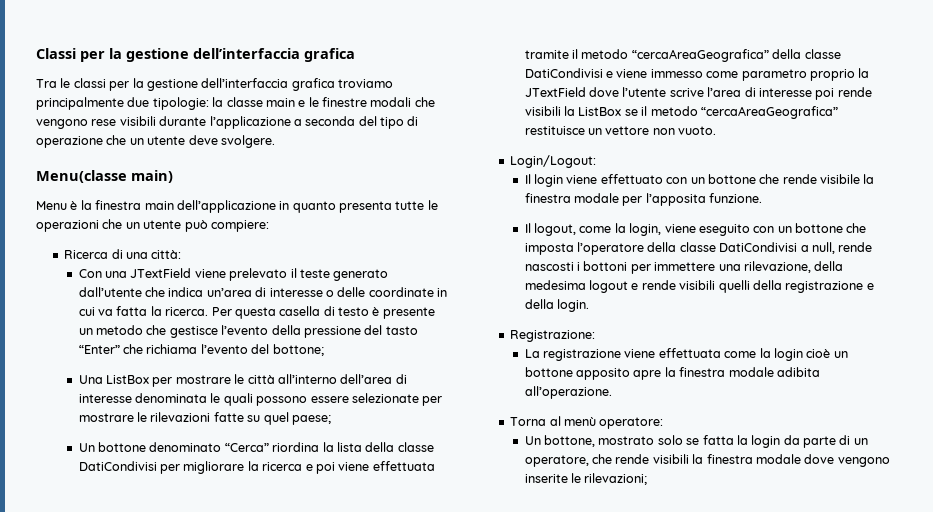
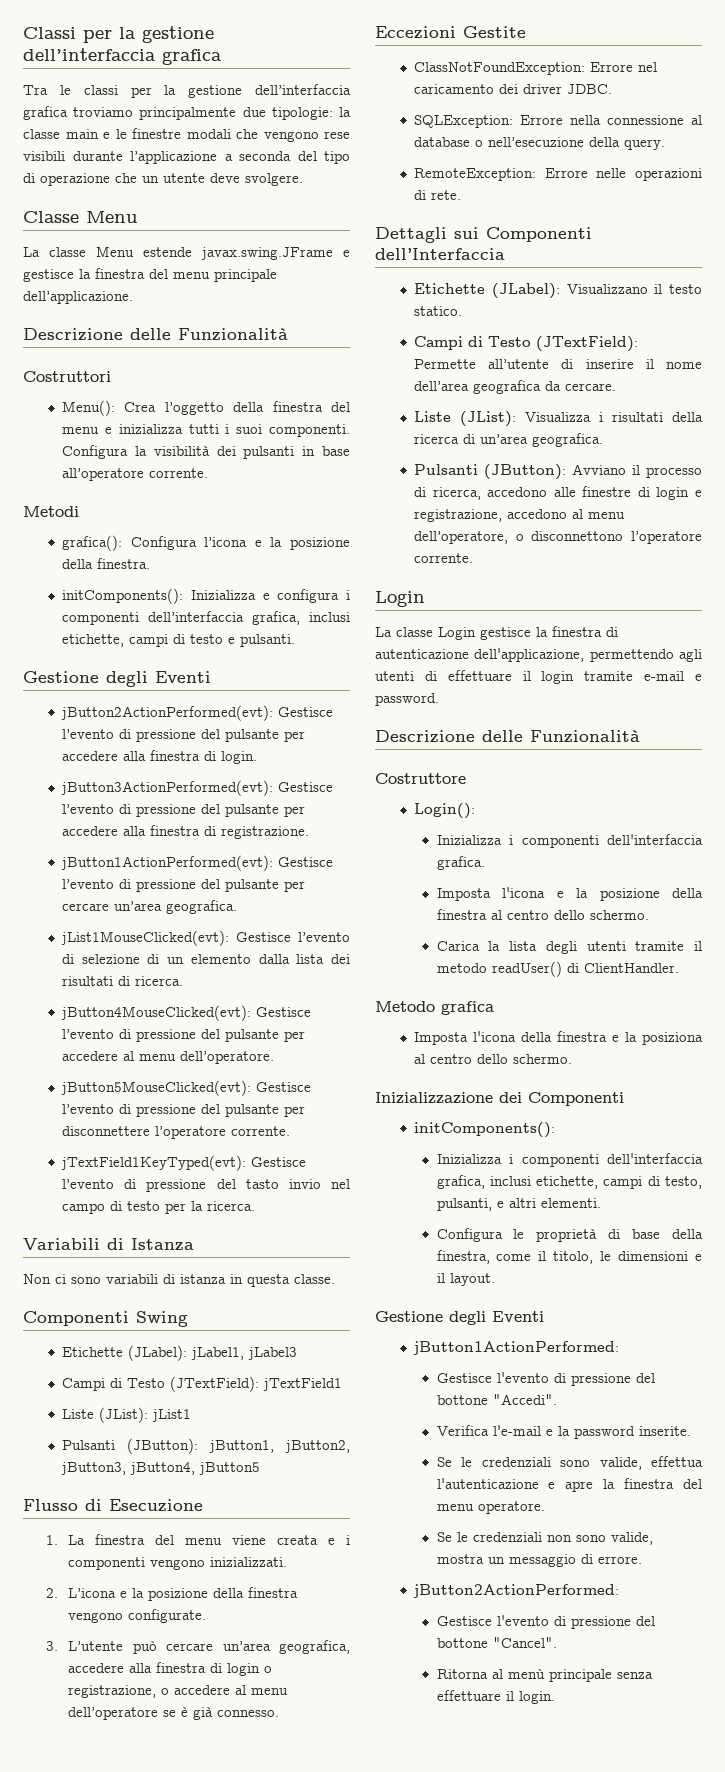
[36,170,173,183] [36,200,438,213] [36,219,269,232] [64,249,182,259] [78,268,389,281] [78,287,448,297] [78,306,435,319] [78,325,418,338] [78,344,324,356] [78,374,407,387] [78,393,443,406] [78,412,331,425] [78,442,434,452] [78,461,435,474] [524,49,841,62] [524,68,870,81] [524,87,872,100] [524,106,838,119] [524,126,717,135] [510,155,597,168] [524,174,875,187] [524,193,763,206] [524,223,867,236] [524,242,873,255] [524,261,844,274] [524,280,874,293] [524,299,590,312] [510,330,596,342] [524,348,848,361] [524,367,820,380] [524,386,612,399] [510,416,664,429] [524,435,868,448] [524,454,890,467] [524,473,648,485] Menu(classe main) // Menu è la finestra main dell’applicazione in quanto presenta tutte le operazioni che un utente può compiere: // Ricerca di una città: // Con una JTextField viene prelevato il teste generato dall’utente che indica un’area di interesse o delle coordinate in cui va fatta la ricerca. Per questa casella di testo è presente un metodo che gestisce l’evento della pressione del tasto “Enter” che richiama l’evento del bottone; // Una ListBox per mostrare le città all’interno dell’area di interesse denominata le quali possono essere selezionate per mostrare le rilevazioni fatte su quel paese; // Un bottone denominato “Cerca” riordina la lista della classe DatiCondivisi per migliorare la ricerca e poi viene effettuata tramite il metodo “cercaAreaGeografica” della classe DatiCondivisi e viene immesso come parametro proprio la JTextField dove l’utente scrive l’area di interesse poi rende visibili la ListBox se il metodo “cercaAreaGeografica” restituisce un vettore non vuoto. // Login/Logout: // Il login viene effettuato con un bottone che rende visibile la finestra modale per l’apposita funzione. // Il logout, come la login, viene eseguito con un bottone che imposta l’operatore della classe DatiCondivisi a null, rende nascosti i bottoni per immettere una rilevazione, della medesima logout e rende visibili quelli della registrazione e della login. // Registrazione: // La registrazione viene effettuata come la login cioè un bottone apposito apre la finestra modale adibita all’operazione. // Torna al menù operatore: // Un bottone, mostrato solo se fatta la login da parte di un operatore, che rende visibili la finestra modale dove vengono inserite le rilevazioni; -> [23,211,138,223] [23,246,350,260] [23,268,277,282] [23,291,133,304] [23,328,288,341] [23,371,111,382] [62,400,350,416] [62,424,350,437] [62,445,350,459] [62,468,209,481] [23,506,79,517] [62,535,350,551] [62,558,151,569] [62,588,350,604] [62,611,350,625] [62,634,296,647] [23,671,211,687] [61,705,334,721] [62,729,306,742] [62,750,258,764] [61,780,334,796] [62,804,306,817] [62,825,310,839] [61,855,334,871] [62,879,306,892] [62,900,238,914] [61,930,350,946] [62,954,350,964] [62,976,184,986] [61,1005,312,1021] [62,1029,306,1042] [62,1051,275,1064] [61,1080,312,1096] [62,1104,306,1117] [62,1126,291,1139] [61,1155,307,1171] [62,1179,350,1192] [62,1201,256,1214] [23,1238,194,1251] [23,1274,335,1287] [23,1311,188,1327] [62,1345,298,1361] [62,1376,343,1392] [62,1407,192,1423] [62,1438,350,1454] [61,1462,261,1475] [23,1499,203,1512] [45,1534,350,1545] [68,1557,288,1570] [45,1587,299,1601] [68,1609,207,1623] [45,1640,350,1654] [68,1662,273,1676] [68,1685,289,1698] [68,1707,280,1720] [375,26,526,39] [414,62,658,75] [414,84,613,94] [414,115,702,128] [414,137,666,150] [414,168,702,181] [414,190,462,200] [375,227,592,243] [375,248,505,260] [414,283,702,299] [414,306,463,316] [414,336,639,352] [414,359,702,369] [414,380,617,394] [414,411,703,427] [414,433,604,447] [414,464,702,480] [414,486,702,500] [414,509,626,522] [414,531,702,544] [414,553,474,563] [375,591,425,607] [375,626,618,640] [375,648,702,662] [375,670,702,684] [375,693,439,706] [375,730,640,743] [375,773,466,784] [414,803,476,819] [436,834,703,848] [436,856,485,870] [436,887,703,901] [436,909,649,920] [436,941,702,954] [436,961,679,977] [375,1001,494,1015] [414,1031,703,1045] [414,1054,573,1064] [375,1092,624,1106] [414,1122,556,1138] [436,1153,703,1167] [436,1175,702,1189] [436,1198,601,1211] [436,1228,703,1242] [436,1250,702,1264] [436,1273,495,1286] [375,1311,544,1325] [413,1341,620,1355] [436,1372,655,1386] [436,1394,557,1405] [436,1425,691,1439] [436,1456,703,1470] [436,1478,702,1492] [436,1501,545,1514] [436,1532,653,1545] [436,1554,642,1567] [413,1584,620,1598] [436,1615,655,1629] [436,1637,557,1648] [436,1669,653,1682] [436,1690,555,1704] Classe Menu // La classe Menu estende javax.swing.JFrame e gestisce la finestra del menu principale dell’applicazione. // Descrizione delle Funzionalità // Costruttori // Menu(): Crea l’oggetto della finestra del menu e inizializza tutti i suoi componenti. Configura la visibilità dei pulsanti in base all’operatore corrente. // Metodi // grafica(): Configura l’icona e la posizione della finestra. // initComponents(): Inizializza e configura i componenti dell’interfaccia grafica, inclusi etichette, campi di testo e pulsanti. // Gestione degli Eventi // jButton2ActionPerformed(evt): Gestisce l’evento di pressione del pulsante per accedere alla finestra di login. // jButton3ActionPerformed(evt): Gestisce l’evento di pressione del pulsante per accedere alla finestra di registrazione. // jButton1ActionPerformed(evt): Gestisce l’evento di pressione del pulsante per cercare un’area geografica. // jList1MouseClicked(evt): Gestisce l’evento di selezione di un elemento dalla lista dei risultati di ricerca. // jButton4MouseClicked(evt): Gestisce l’evento di pressione del pulsante per accedere al menu dell’operatore. // jButton5MouseClicked(evt): Gestisce l’evento di pressione del pulsante per disconnettere l’operatore corrente. // jTextField1KeyTyped(evt): Gestisce l’evento di pressione del tasto invio nel campo di testo per la ricerca. // Variabili di Istanza // Non ci sono variabili di istanza in questa classe. // Componenti Swing // Etichette (JLabel): jLabel1, jLabel3 // Campi di Testo (JTextField): jTextField1 // Liste (JList): jList1 // Pulsanti (JButton): jButton1, jButton2, jButton3, jButton4, jButton5 // Flusso di Esecuzione // 1. La finestra del menu viene creata e i componenti vengono inizializzati. // 2. L’icona e la posizione della finestra vengono configurate. // 3. L’utente può cercare un’area geografica, accedere alla finestra di login o registrazione, o accedere al menu dell’operatore se è già connesso. // Eccezioni Gestite // ClassNotFoundException: Errore nel caricamento dei driver JDBC. // SQLException: Errore nella connessione al database o nell’esecuzione della query. // RemoteException: Errore nelle operazioni di rete. // Dettagli sui Componenti dell’Interfaccia // Etichette (JLabel): Visualizzano il testo statico. // Campi di Testo (JTextField): Permette all’utente di inserire il nome dell’area geografica da cercare. // Liste (JList): Visualizza i risultati della ricerca di un’area geografica. // Pulsanti (JButton): Avviano il processo di ricerca, accedono alle finestre di login e registrazione, accedono al menu dell’operatore, o disconnettono l’operatore corrente. // Login // La classe Login gestisce la finestra di autenticazione dell'applicazione, permettendo agli utenti di effettuare il login tramite e-mail e password. // Descrizione delle Funzionalità // Costruttore // Login(): // Inizializza i componenti dell'interfaccia grafica. // Imposta l'icona e la posizione della finestra al centro dello schermo. // Carica la lista degli utenti tramite il metodo readUser() di ClientHandler. // Metodo grafica // Imposta l'icona della finestra e la posiziona al centro dello schermo. // Inizializzazione dei Componenti // initComponents(): // Inizializza i componenti dell'interfaccia grafica, inclusi etichette, campi di testo, pulsanti, e altri elementi. // Configura le proprietà di base della finestra, come il titolo, le dimensioni e il layout. // Gestione degli Eventi // jButton1ActionPerformed: // Gestisce l'evento di pressione del bottone "Accedi". // Verifica l'e-mail e la password inserite. // Se le credenziali sono valide, effettua l'autenticazione e apre la finestra del menu operatore. // Se le credenziali non sono valide, mostra un messaggio di errore. // jButton2ActionPerformed: // Gestisce l'evento di pressione del bottone "Cancel". // Ritorna al menù principale senza effettuare il login.

